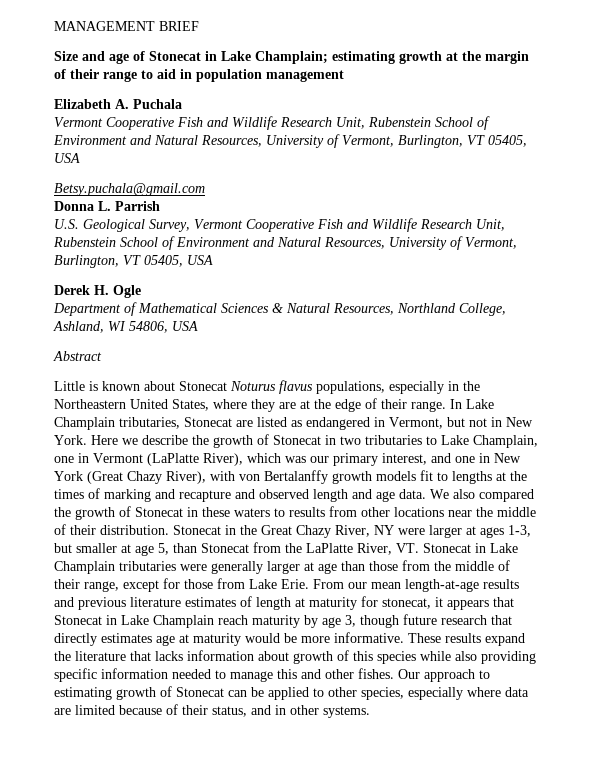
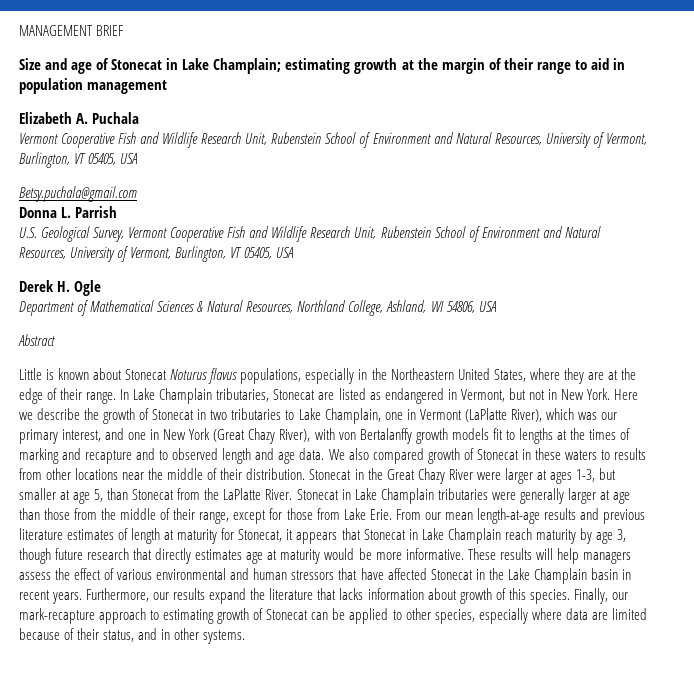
(255, 494) none -> [159,450,169,460] to
[54,507,71,517] the -> (424, 456) none
[335,525,394,537] River, NY -> [448,469,473,480] River
[357,543,419,555] River, VT. -> [265,489,293,500] River.
[382,598,431,609] stonecat, -> [238,529,283,542] Stonecat,
(481, 638) none -> [535,548,631,564] [19,568,631,584] [19,588,206,604] will help managers assess the effect of various environmental and human stressors that have affected Stonecat in the Lake Champlain basin in recent years. Furthermore, our results
[377,651,536,664] [54,668,420,682] species while also providing specific information needed to manage this and other fishes. Our -> [529,588,628,604] [19,608,95,624] species. Finally, our mark-recapture

